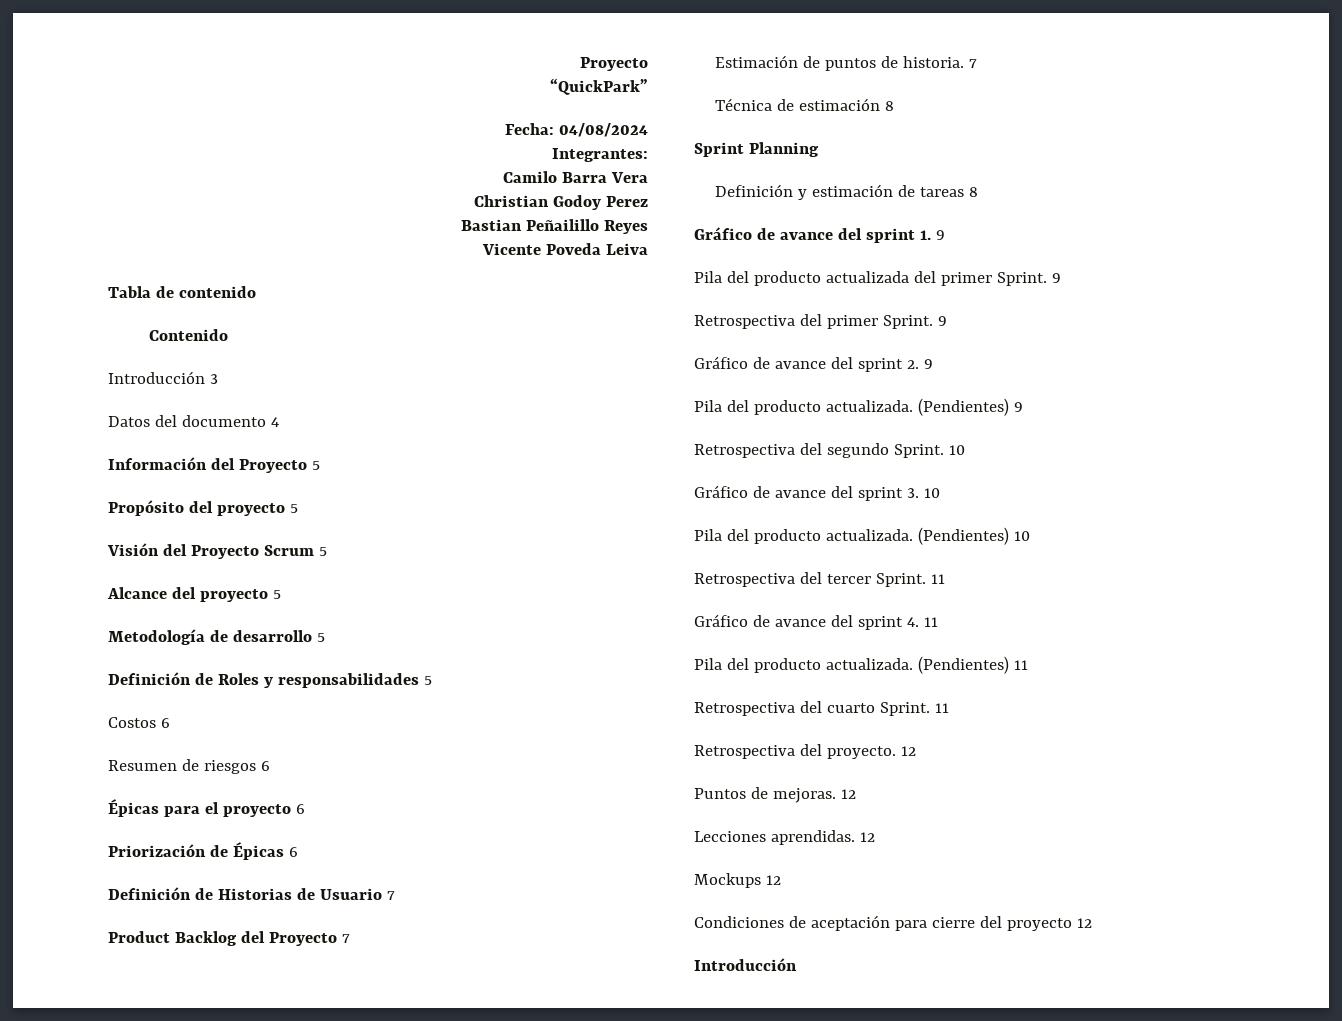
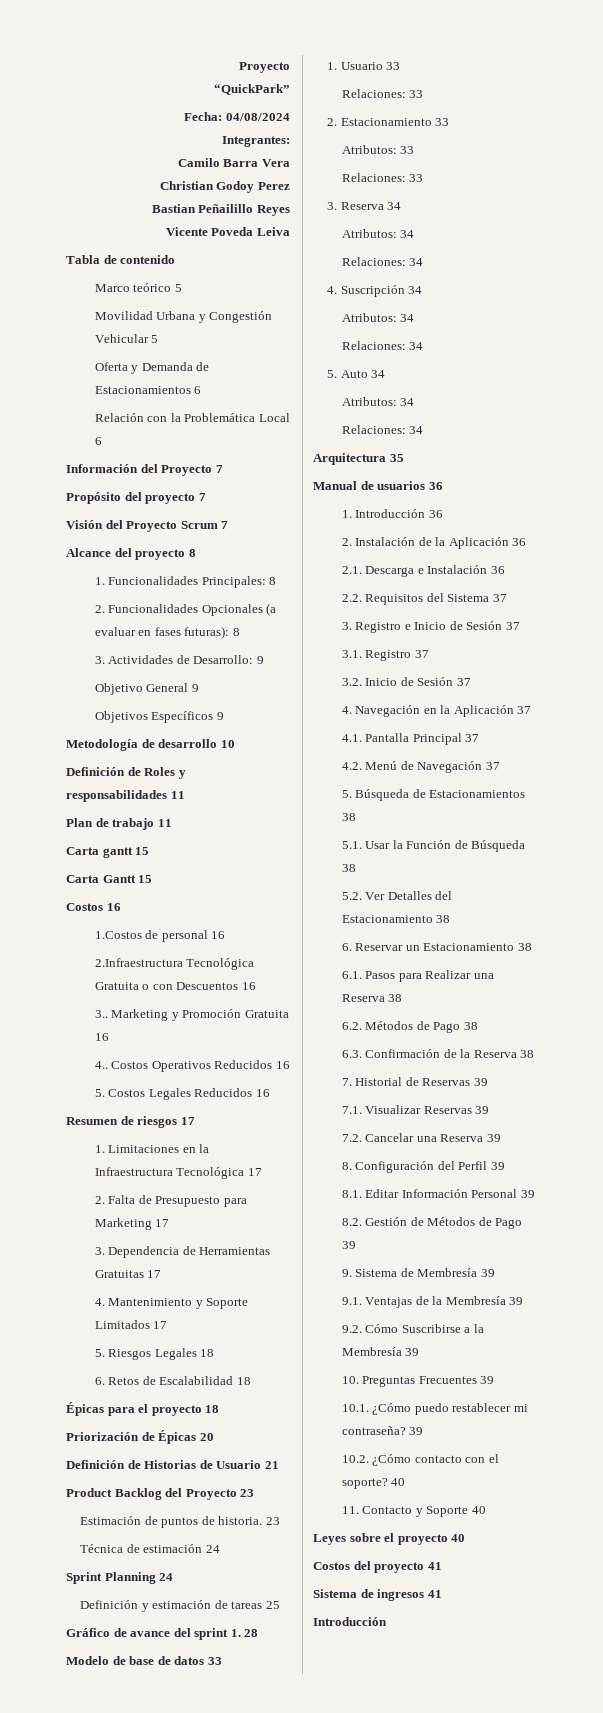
[149,329,229,341] [108,371,218,384] [108,415,279,427] Contenido // Introducción 3 // Datos del documento 4 -> [94,283,182,292] [94,311,273,323] [94,334,159,343] [94,362,210,374] [94,386,202,394] [94,413,290,422] [94,437,102,445] Marco teórico 5 // Movilidad Urbana y Congestión Vehicular 5 // Oferta y Demanda de Estacionamientos 6 // Relación con la Problemática Local 6
[311,461,320,470] 5 -> [215,465,223,473] 7
[289,504,298,513] 5 -> [198,493,206,501] 7
[318,547,327,556] 5 -> [221,521,229,529] 7
[272,590,281,599] 5 -> [188,549,196,557] [94,576,277,588] [94,603,277,616] [94,626,240,639] [94,655,264,664] [94,683,199,695] [94,711,224,723] 8 // 1. Funcionalidades Principales: 8 // 2. Funcionalidades Opcionales (a evaluar en fases futuras): 8 // 3. Actividades de Desarrollo: 9 // Objetivo General 9 // Objetivos Específicos 9
[316,633,325,642] 5 -> [220,740,235,748] 10
[423,676,432,685] [108,717,170,728] [108,759,270,774] 5 // Costos 6 // Resumen de riesgos 6 -> [170,791,185,799] [66,818,172,830] [66,847,150,858] [66,875,153,883] [66,903,121,911] [94,930,226,942] [94,958,255,970] [94,982,256,990] [94,1009,289,1021] [94,1033,109,1041] [94,1060,290,1072] [94,1088,270,1100] [66,1116,195,1128] [94,1144,210,1153] [94,1167,262,1179] [94,1195,247,1207] [94,1218,170,1230] [94,1246,271,1258] [94,1270,162,1278] [94,1298,249,1309] [94,1320,168,1329] [94,1348,215,1360] [94,1376,251,1385] 11 // Plan de trabajo 11 // Carta gantt 15 // Carta Gantt 15 // Costos 16 // 1.Costos de personal 16 // 2.Infraestructura Tecnológica Gratuita o con Descuentos 16 // 3.. Marketing y Promoción Gratuita 16 // 4.. Costos Operativos Reducidos 16 // 5. Costos Legales Reducidos 16 // Resumen de riesgos 17 // 1. Limitaciones en la Infraestructura Tecnológica 17 // 2. Falta de Presupuesto para Marketing 17 // 3. Dependencia de Herramientas Gratuitas 17 // 4. Mantenimiento y Soporte Limitados 17 // 5. Riesgos Legales 18 // 6. Retos de Escalabilidad 18
[295,804,305,814] 6 -> [205,1405,220,1413] 18
[288,847,298,857] 6 -> [199,1433,214,1441] 20
[386,891,395,900] 7 -> [264,1461,279,1469] 21
[341,934,350,943] 7 -> [240,1489,255,1497] 23
[968,59,977,68] 7 -> [265,1517,280,1525] 23
[884,101,894,111] 8 -> [205,1545,220,1553] 24
(819, 149) none -> [159,1573,174,1581] 24
[968,187,978,197] 8 -> [265,1601,280,1609] 25
[935,230,945,240] [694,271,1061,286] [694,314,947,329] [694,356,933,372] [694,398,1023,416] [694,443,965,458] [694,485,940,501] [694,527,1030,545] [694,572,945,587] [694,614,938,630] [694,656,1028,674] [694,701,949,716] [694,744,916,759] [694,787,856,803] [694,830,875,845] [694,873,781,888] [694,915,1092,931] 9 // Pila del producto actualizada del primer Sprint. 9 // Retrospectiva del primer Sprint. 9 // Gráfico de avance del sprint 2. 9 // Pila del producto actualizada. (Pendientes) 9 // Retrospectiva del segundo Sprint. 10 // Gráfico de avance del sprint 3. 10 // Pila del producto actualizada. (Pendientes) 10 // Retrospectiva del tercer Sprint. 11 // Gráfico de avance del sprint 4. 11 // Pila del producto actualizada. (Pendientes) 11 // Retrospectiva del cuarto Sprint. 11 // Retrospectiva del proyecto. 12 // Puntos de mejoras. 12 // Lecciones aprendidas. 12 // Mockups 12 // Condiciones de aceptación para cierre del proyecto 12 -> [244,1629,259,1637] [66,1656,222,1665] [327,62,401,70] [341,89,424,98] [327,118,450,126] [341,145,415,154] [341,173,424,182] [327,202,402,210] [341,229,415,238] [341,257,424,266] [327,285,423,297] [341,313,415,322] [341,341,424,350] [327,370,386,378] [341,397,415,406] [341,425,424,434] [313,453,404,465] [313,481,443,490] [341,509,443,518] [341,537,527,549] [341,565,505,577] [341,593,507,605] [341,621,520,633] [341,650,429,661] [341,677,471,686] [341,705,532,717] [341,733,480,745] [341,761,500,773] [341,789,526,801] [341,813,356,821] [341,840,526,852] [341,864,356,872] [341,891,453,900] [341,915,451,923] [341,943,532,951] [341,970,494,982] [341,994,403,1002] [341,1021,478,1033] [341,1049,535,1058] [341,1077,488,1086] [341,1105,490,1114] [341,1133,501,1142] [341,1161,505,1173] [341,1189,535,1198] [341,1217,523,1229] [341,1241,356,1249] [341,1268,495,1277] [341,1296,524,1308] [341,1324,484,1333] [341,1347,420,1356] [341,1376,495,1387] [341,1403,528,1415] [341,1426,424,1435] [341,1454,499,1466] [341,1478,406,1489] [341,1506,486,1517] [313,1533,466,1545] [313,1561,442,1573] [313,1589,442,1601] 28 // Modelo de base de datos 33 // 1. Usuario 33 // Relaciones: 33 // 2. Estacionamiento 33 // Atributos: 33 // Relaciones: 33 // 3. Reserva 34 // Atributos: 34 // Relaciones: 34 // 4. Suscripción 34 // Atributos: 34 // Relaciones: 34 // 5. Auto 34 // Atributos: 34 // Relaciones: 34 // Arquitectura 35 // Manual de usuarios 36 // 1. Introducción 36 // 2. Instalación de la Aplicación 36 // 2.1. Descarga e Instalación 36 // 2.2. Requisitos del Sistema 37 // 3. Registro e Inicio de Sesión 37 // 3.1. Registro 37 // 3.2. Inicio de Sesión 37 // 4. Navegación en la Aplicación 37 // 4.1. Pantalla Principal 37 // 4.2. Menú de Navegación 37 // 5. Búsqueda de Estacionamientos 38 // 5.1. Usar la Función de Búsqueda 38 // 5.2. Ver Detalles del Estacionamiento 38 // 6. Reservar un Estacionamiento 38 // 6.1. Pasos para Realizar una Reserva 38 // 6.2. Métodos de Pago 38 // 6.3. Confirmación de la Reserva 38 // 7. Historial de Reservas 39 // 7.1. Visualizar Reservas 39 // 7.2. Cancelar una Reserva 39 // 8. Configuración del Perfil 39 // 8.1. Editar Información Personal 39 // 8.2. Gestión de Métodos de Pago 39 // 9. Sistema de Membresía 39 // 9.1. Ventajas de la Membresía 39 // 9.2. Cómo Suscribirse a la Membresía 39 // 10. Preguntas Frecuentes 39 // 10.1. ¿Cómo puedo restablecer mi contraseña? 39 // 10.2. ¿Cómo contacto con el soporte? 40 // 11. Contacto y Soporte 40 // Leyes sobre el proyecto 40 // Costos del proyecto 41 // Sistema de ingresos 41

